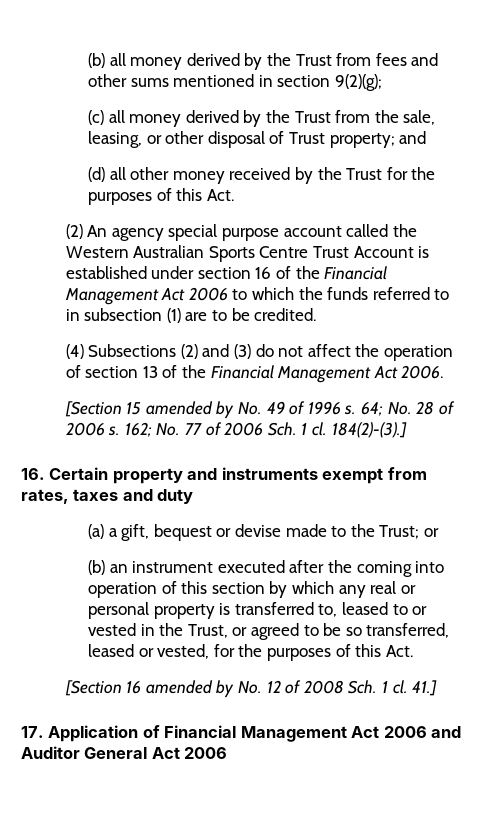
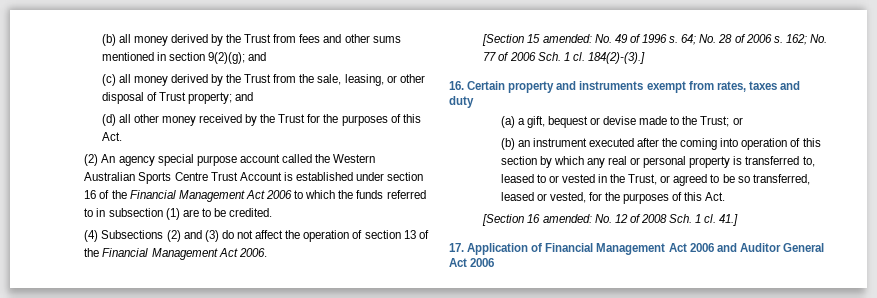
(382, 82) none -> [247,52,266,61] and
[145,401,235,419] amended by -> [542,34,592,43] amended:
[145,680,235,698] amended by -> [542,214,592,223] amended:

